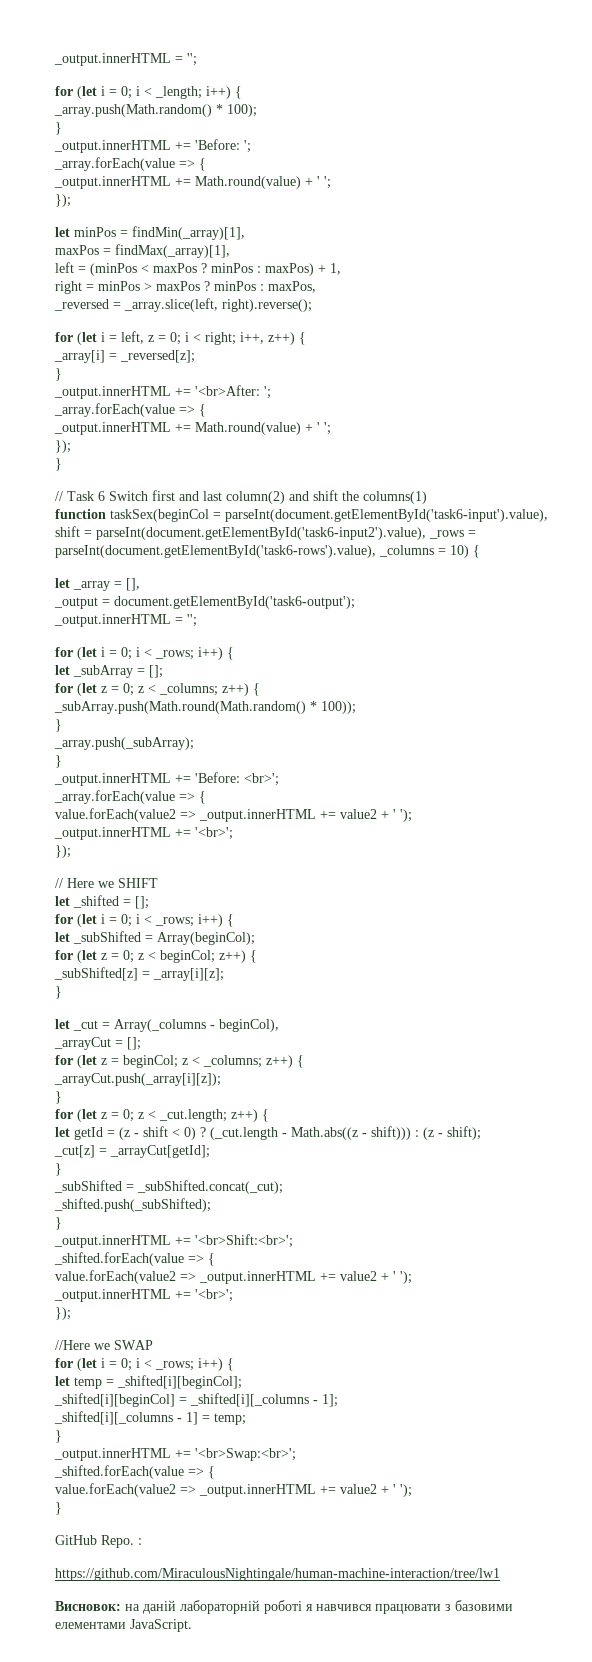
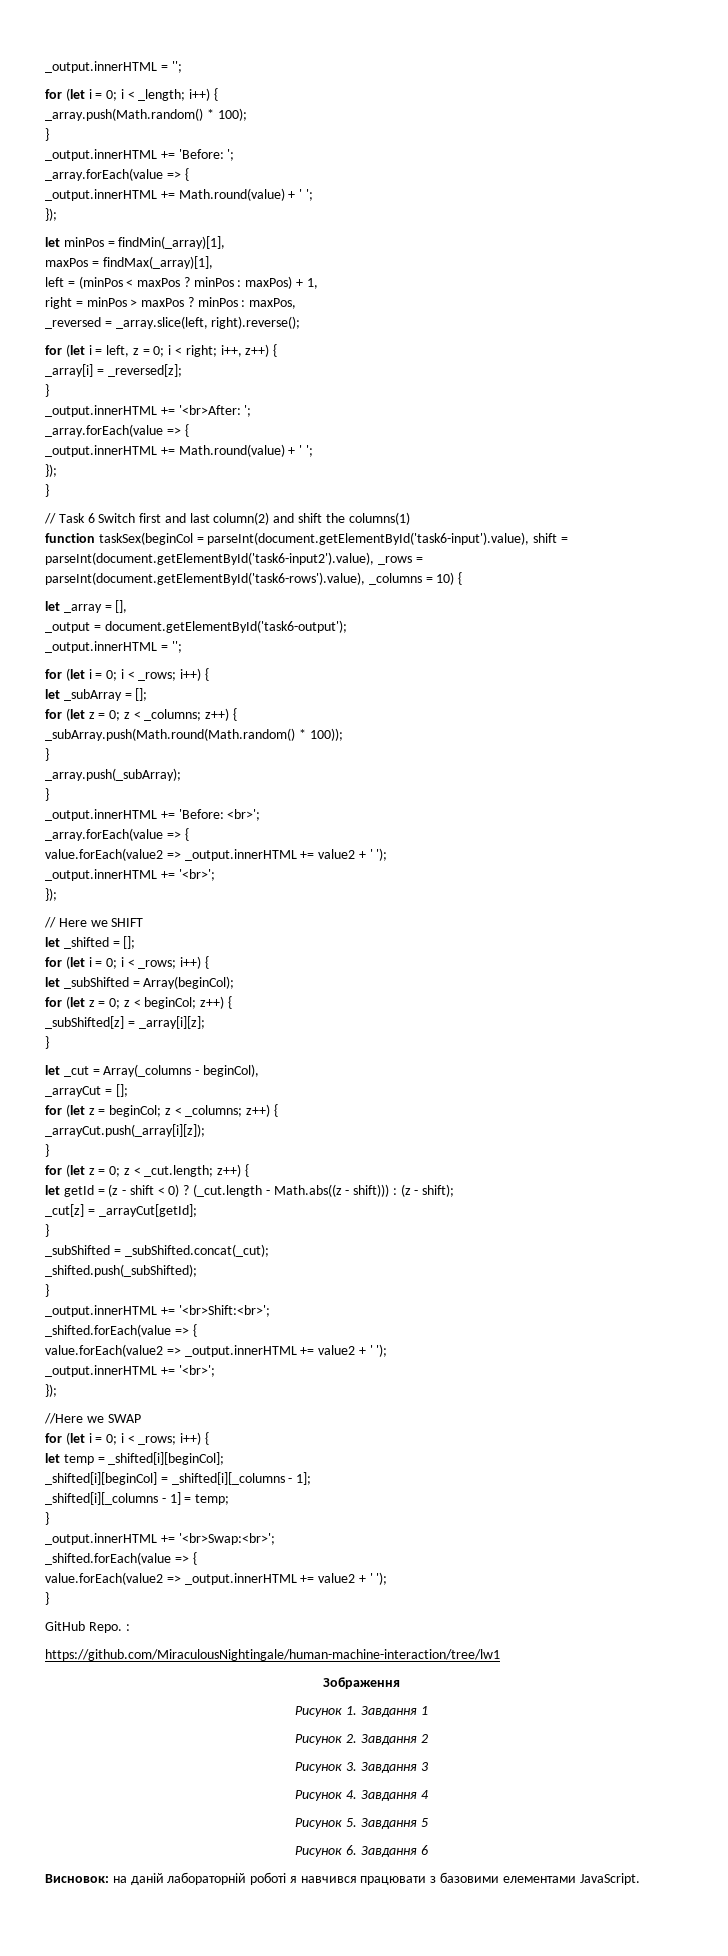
(500, 1574) none -> [323,1677,400,1689] [295,1706,428,1717] [295,1734,428,1745] [295,1762,429,1773] [295,1790,429,1801] [295,1818,428,1829] [295,1845,428,1857] // Зображення // Рисунок 1. Завдання 1 // Рисунок 2. Завдання 2 // Рисунок 3. Завдання 3 // Рисунок 4. Завдання 4 // Рисунок 5. Завдання 5 // Рисунок 6. Завдання 6

